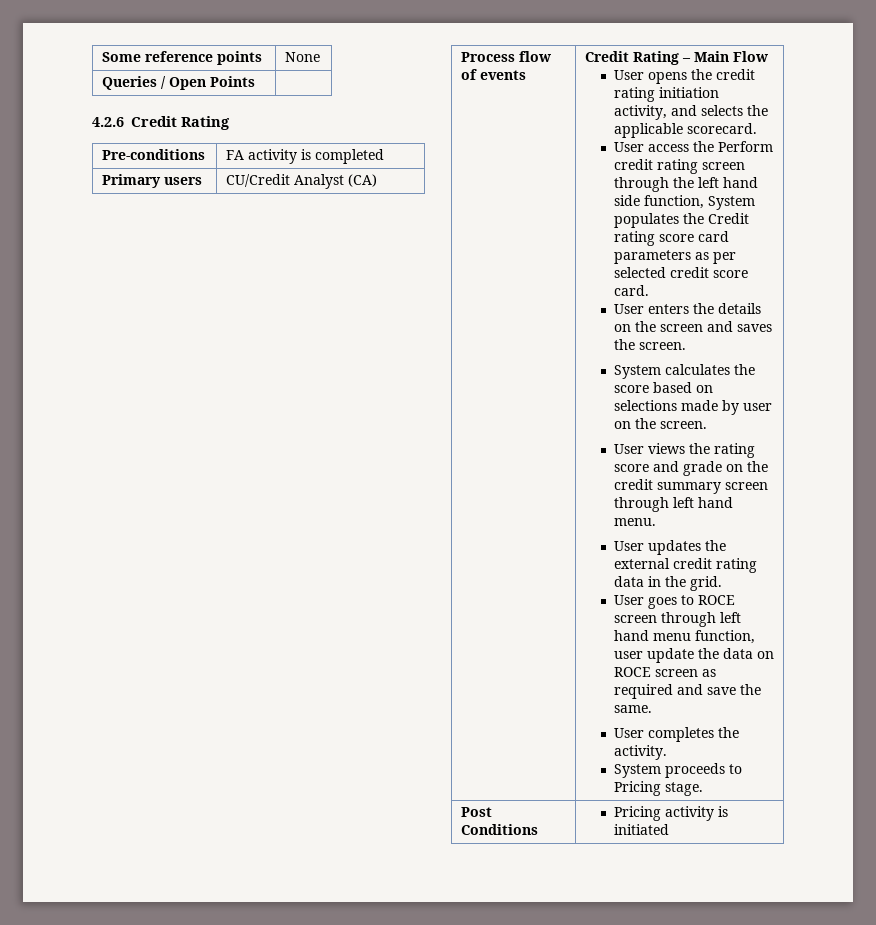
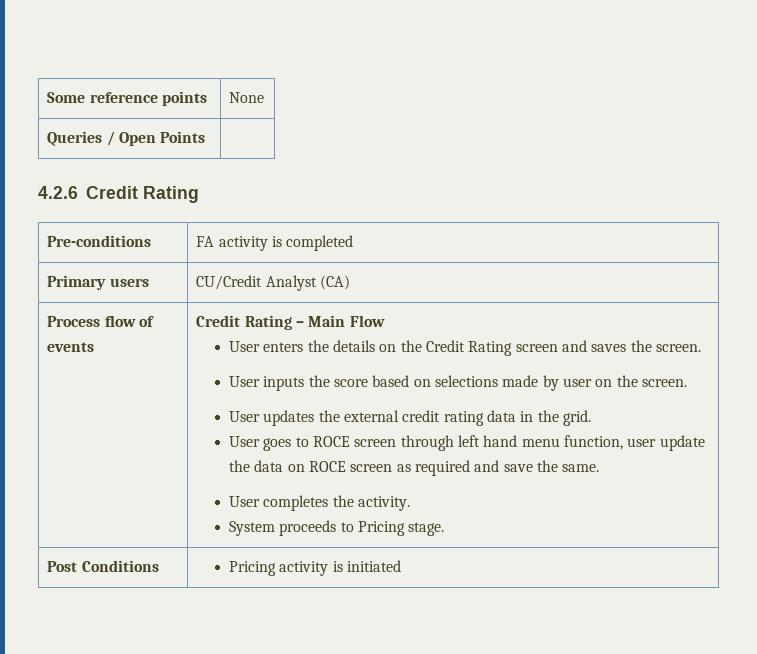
[613,69,755,84] [613,87,719,102] [613,105,768,120] [613,123,757,138] [613,141,773,152] [613,159,745,174] [613,177,758,192] [613,195,755,210] [613,213,749,228] [613,231,729,246] [613,250,736,264] [613,267,748,278] [613,285,649,296] // User opens the credit rating initiation activity, and selects the applicable scorecard. // User access the Perform credit rating screen through the left hand side function, System populates the Credit rating score card parameters as per selected credit score card. -> (385, 321) none
(656, 326) none -> [425,340,513,356] Credit Rating
[613,364,730,379] System calculates -> [228,376,305,391] User inputs
[613,443,755,458] [613,461,768,476] [613,479,768,494] [613,497,733,512] [613,518,656,526] // User views the rating score and grade on the credit summary screen through left hand menu. -> (687, 383) none

